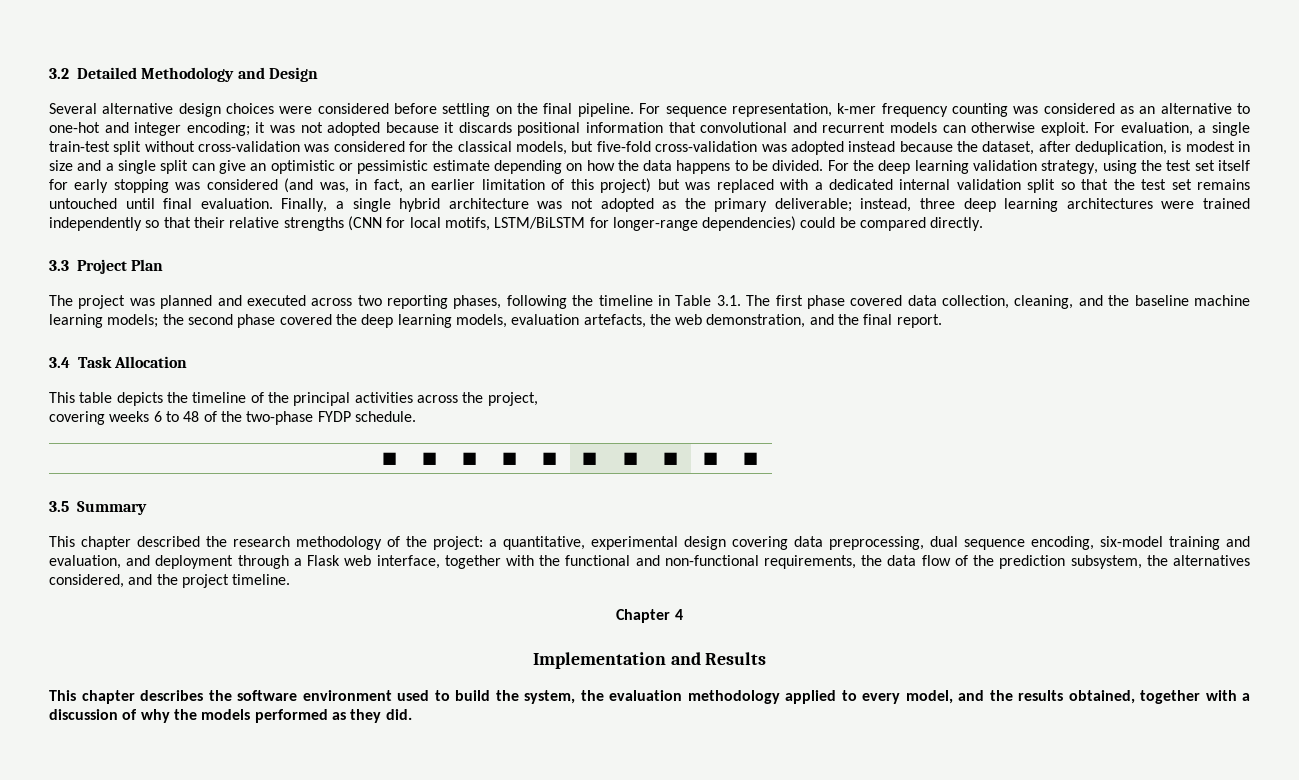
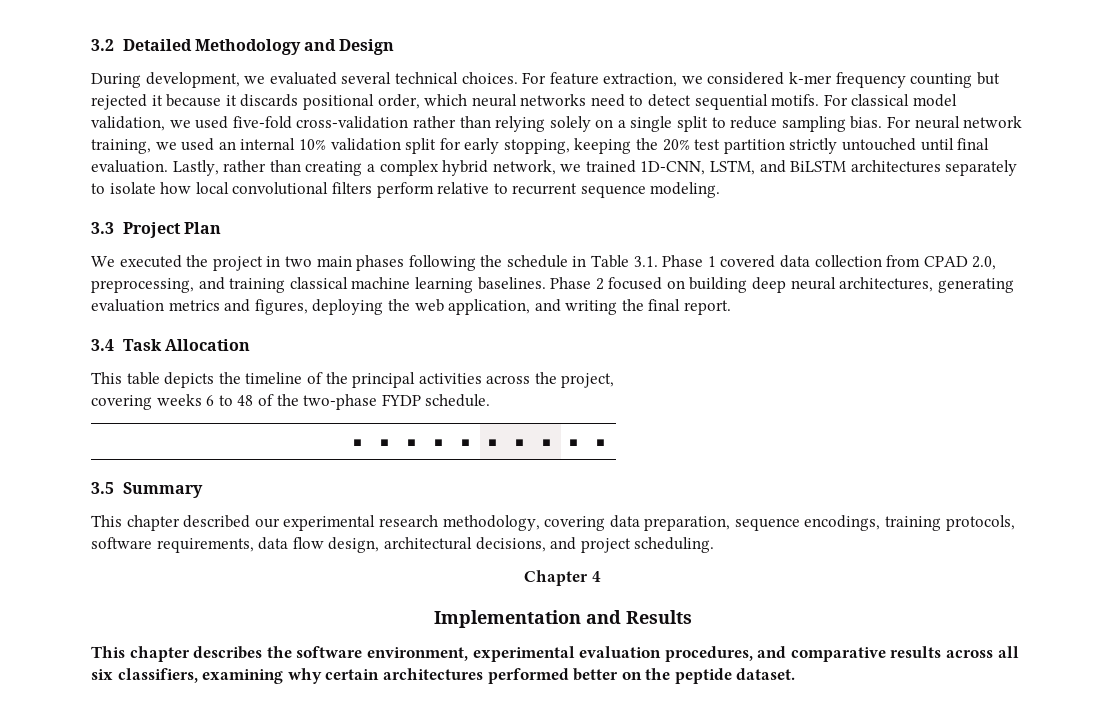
[49,103,1250,117] [49,122,1250,136] [49,141,1250,155] [49,160,1251,174] [49,178,1251,193] [49,198,1251,212] [49,216,984,231] [49,259,164,274] [49,295,502,309] Several alternative design choices were considered before settling on the final pipeline. For sequence representation, k-mer frequency counting was considered as an alternative to one-hot and integer encoding; it was not adopted because it discards positional information that convolutional and recurrent models can otherwise exploit. For evaluation, a single train-test split without cross-validation was considered for the classical models, but five-fold cross-validation was adopted instead because the dataset, after deduplication, is modest in size and a single split can give an optimistic or pessimistic estimate depending on how the data happens to be divided. For the deep learning validation strategy, using the test set itself for early stopping was considered (and was, in fact, an earlier limitation of this project) but was replaced with a dedicated internal validation split so that the test set remains untouched until final evaluation. Finally, a single hybrid architecture was not adopted as the primary deliverable; instead, three deep learning architectures were trained independently so that their relative strengths (CNN for local motifs, LSTM/BiLSTM for longer-range dependencies) could be compared directly. // 3.3 Project Plan // The project was planned and executed across two reporting phases, -> [91,72,1000,88] [91,94,958,110] [91,116,1023,132] [91,138,990,154] [91,160,1018,176] [91,182,721,198] [91,222,221,238] [91,255,405,271] During development, we evaluated several technical choices. For feature extraction, we considered k-mer frequency counting but rejected it because it discards positional order, which neural networks need to detect sequential motifs. For classical model validation, we used five-fold cross-validation rather than relying solely on a single split to reduce sampling bias. For neural network training, we used an internal 10% validation split for early stopping, keeping the 20% test partition strictly untouched until final evaluation. Lastly, rather than creating a complex hybrid network, we trained 1D-CNN, LSTM, and BiLSTM architectures separately to isolate how local convolutional filters perform relative to recurrent sequence modeling. // 3.3 Project Plan // We executed the project in two main phases
[598,295,653,306] timeline -> [506,255,568,268] schedule
[746,295,1250,309] [49,314,834,328] The first phase covered data collection, cleaning, and the baseline machine learning models; the second phase covered the deep learning models, evaluation artefacts, the web demonstration, and -> [662,255,997,270] [91,277,1014,293] [91,299,618,315] Phase 1 covered data collection from CPAD 2.0, preprocessing, and training classical machine learning baselines. Phase 2 focused on building deep neural architectures, generating evaluation metrics and figures, deploying the web application, and writing
[206,536,1250,550] [49,555,1251,569] [49,574,291,588] the research methodology of the project: a quantitative, experimental design covering data preprocessing, dual sequence encoding, six-model training and evaluation, and deployment through a Flask web interface, together with the functional and non-functional requirements, the data flow of the prediction subsystem, the alternatives considered, and the project timeline. -> [254,515,1015,531] [91,537,715,553] our experimental research methodology, covering data preparation, sequence encodings, training protocols, software requirements, data flow design, architectural decisions, and project scheduling.
[302,690,1250,704] [49,709,412,723] environment used to build the system, the evaluation methodology applied to every model, and the results obtained, together with a discussion of why the models performed as they did. -> [366,646,1019,662] [91,668,796,684] environment, experimental evaluation procedures, and comparative results across all six classifiers, examining why certain architectures performed better on the peptide dataset.

